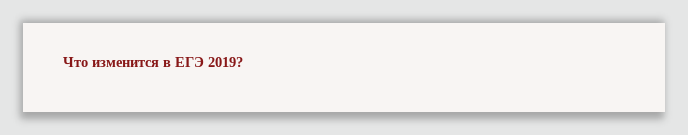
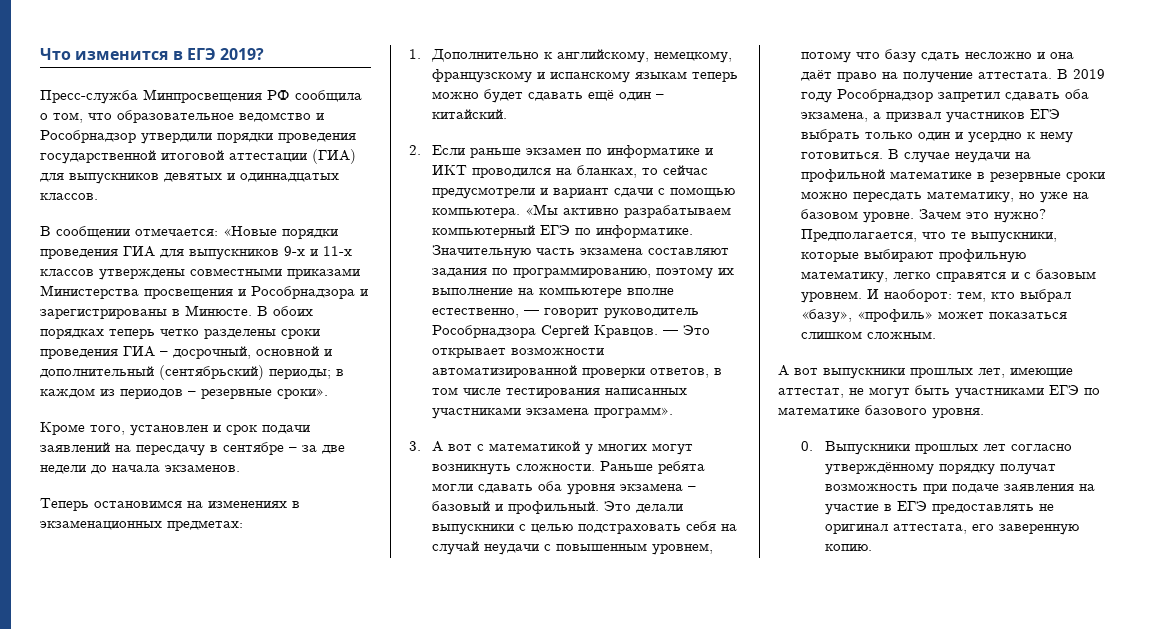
(243, 62) none -> [40,89,362,104] [40,110,324,123] [40,130,356,144] [40,149,356,164] [40,173,339,184] [40,193,98,200] [40,226,338,239] [40,246,352,260] [40,268,360,280] [40,285,368,299] [40,305,313,319] [40,329,320,339] [40,346,332,359] [40,365,344,380] [40,388,328,399] [40,422,310,436] [40,442,345,456] [40,464,240,474] [40,498,300,511] [40,520,243,531] [409,49,733,63] [432,69,739,83] [432,89,665,103] [432,109,508,119] [409,145,714,158] [432,165,709,178] [432,187,736,199] [432,204,732,218] [432,225,694,238] [432,245,730,259] [432,267,735,279] [432,287,675,298] [432,308,700,319] [432,325,711,338] [432,347,605,358] [432,365,723,378] [432,387,688,398] [432,407,674,419] [409,441,694,455] [432,461,706,475] [432,481,697,495] [432,501,684,514] [432,521,738,535] [432,541,714,555] [801,49,1075,63] [801,69,1106,83] [801,89,1090,103] [801,109,1061,123] [801,129,1074,143] [801,149,1032,163] [801,169,1106,182] [801,191,1090,203] [801,209,1047,223] [801,229,1058,243] [801,249,1027,263] [801,269,1097,283] [801,289,1072,303] [801,309,1068,323] [801,331,937,339] [778,365,1073,379] [778,385,1100,399] [778,405,984,419] [801,441,1072,455] [824,462,1056,475] [824,483,1095,494] [824,501,1054,515] [824,524,1079,535] [824,544,872,551] // Пресс-служба Минпросвещения РФ сообщила о том, что образовательное ведомство и Рособрнадзор утвердили порядки проведения государственной итоговой аттестации (ГИА) для выпускников девятых и одиннадцатых классов. // В сообщении отмечается: «Новые порядки проведения ГИА для выпускников 9-х и 11-х классов утверждены совместными приказами Министерства просвещения и Рособрнадзора и зарегистрированы в Минюсте. В обоих порядках теперь четко разделены сроки проведения ГИА – досрочный, основной и дополнительный (сентябрьский) периоды; в каждом из периодов – резервные сроки». // Кроме того, установлен и срок подачи заявлений на пересдачу в сентябре – за две недели до начала экзаменов. // Теперь остановимся на изменениях в экзаменационных предметах: // 1. Дополнительно к английскому, немецкому, французскому и испанскому языкам теперь можно будет сдавать ещё один – китайский. // 2. Если раньше экзамен по информатике и ИКТ проводился на бланках, то сейчас предусмотрели и вариант сдачи с помощью компьютера. «Мы активно разрабатываем компьютерный ЕГЭ по информатике. Значительную часть экзамена составляют задания по программированию, поэтому их выполнение на компьютере вполне естественно, — говорит руководитель Рособрнадзора Сергей Кравцов. — Это открывает возможности автоматизированной проверки ответов, в том числе тестирования написанных участниками экзамена программ». // 3. А вот с математикой у многих могут возникнуть сложности. Раньше ребята могли сдавать оба уровня экзамена – базовый и профильный. Это делали выпускники с целью подстраховать себя на случай неудачи с повышенным уровнем, потому что базу сдать несложно и она даёт право на получение аттестата. В 2019 году Рособрнадзор запретил сдавать оба экзамена, а призвал участников ЕГЭ выбрать только один и усердно к нему готовиться. В случае неудачи на профильной математике в резервные сроки можно пересдать математику, но уже на базовом уровне. Зачем это нужно? Предполагается, что те выпускники, которые выбирают профильную математику, легко справятся и с базовым уровнем. И наоборот: тем, кто выбрал «базу», «профиль» может показаться слишком сложным. // А вот выпускники прошлых лет, имеющие аттестат, не могут быть участниками ЕГЭ по математике базового уровня. // 0. Выпускники прошлых лет согласно утверждённому порядку получат возможность при подаче заявления на участие в ЕГЭ предоставлять не оригинал аттестата, его заверенную копию.

